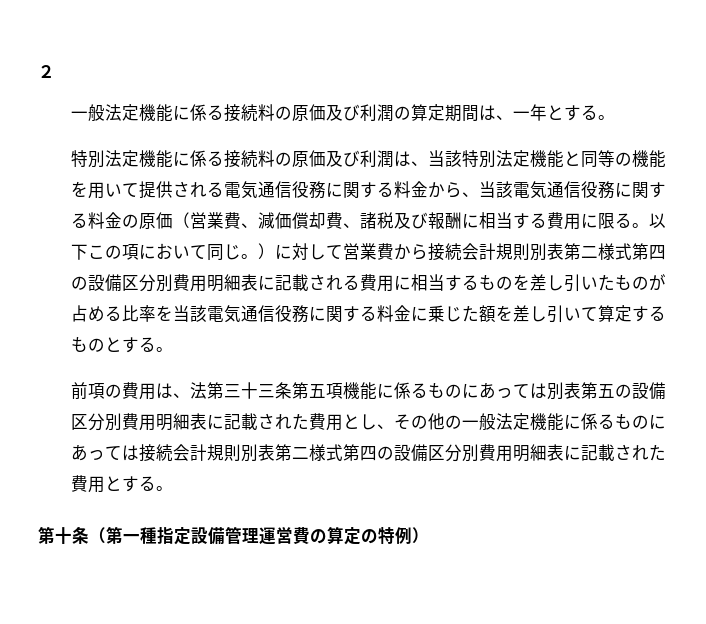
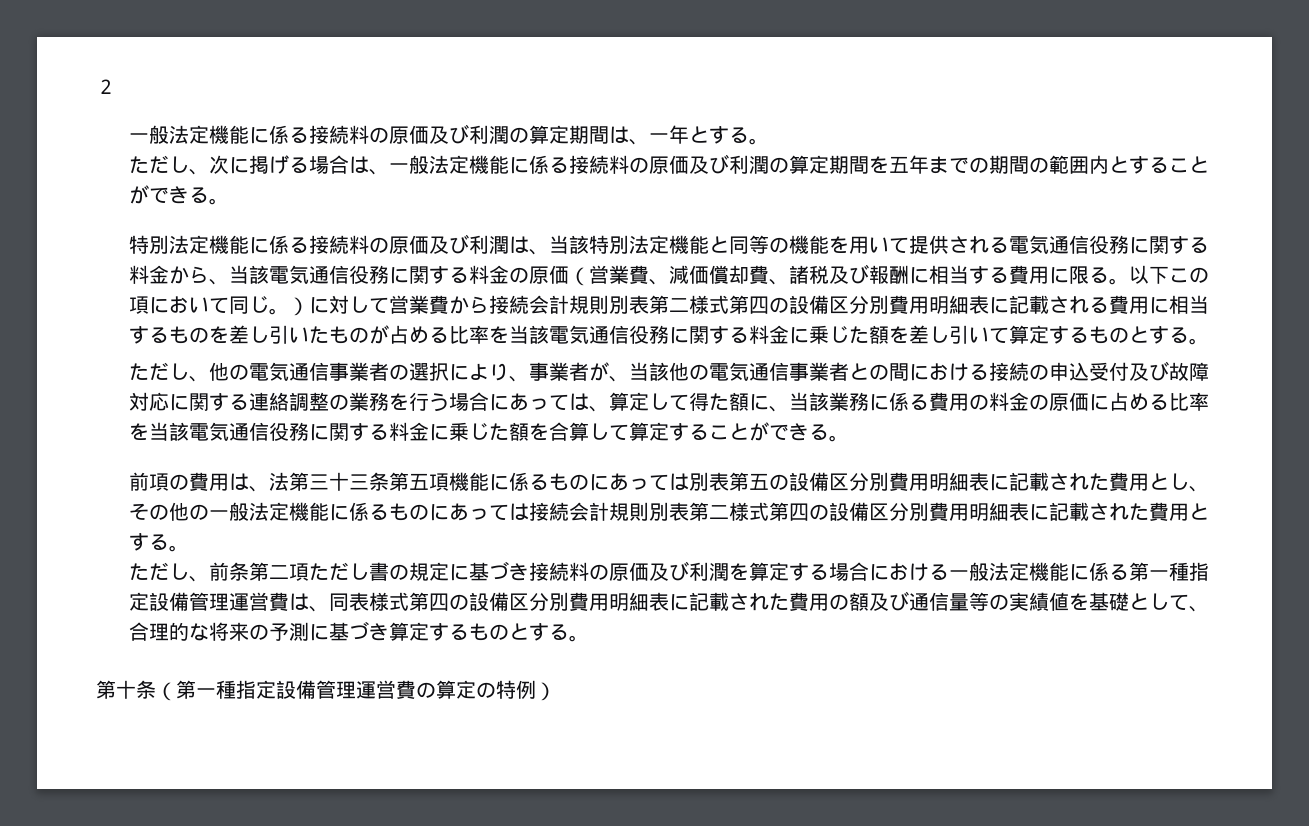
(615, 117) none -> [128,154,1209,175] [128,185,229,205] // ただし、次に掲げる場合は、一般法定機能に係る接続料の原価及び利潤の算定期間を五年までの期間の範囲内とすることができる。
(173, 349) none -> [128,361,1209,382] [128,392,1209,412] [128,422,849,442] // ただし、他の電気通信事業者の選択により、事業者が、当該他の電気通信事業者との間における接続の申込受付及び故障対応に関する連絡調整の業務を行う場合にあっては、算定して得た額に、当該業務に係る費用の料金の原価に占める比率を当該電気通信役務に関する料金に乗じた額を合算して算定することができる。
(173, 488) none -> [128,561,1209,582] [128,591,1209,612] [128,621,589,642] // ただし、前条第二項ただし書の規定に基づき接続料の原価及び利潤を算定する場合における一般法定機能に係る第一種指定設備管理運営費は、同表様式第四の設備区分別費用明細表に記載された費用の額及び通信量等の実績値を基礎として、合理的な将来の予測に基づき算定するものとする。

